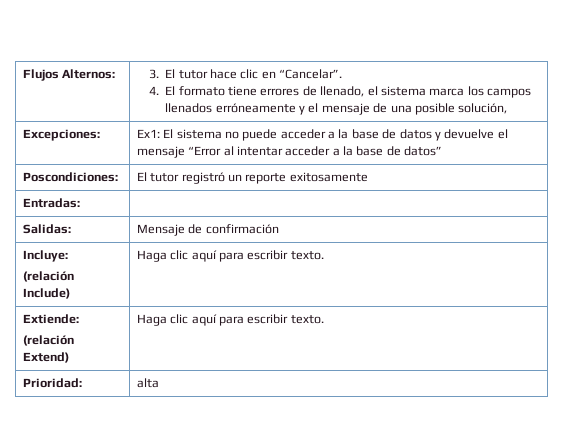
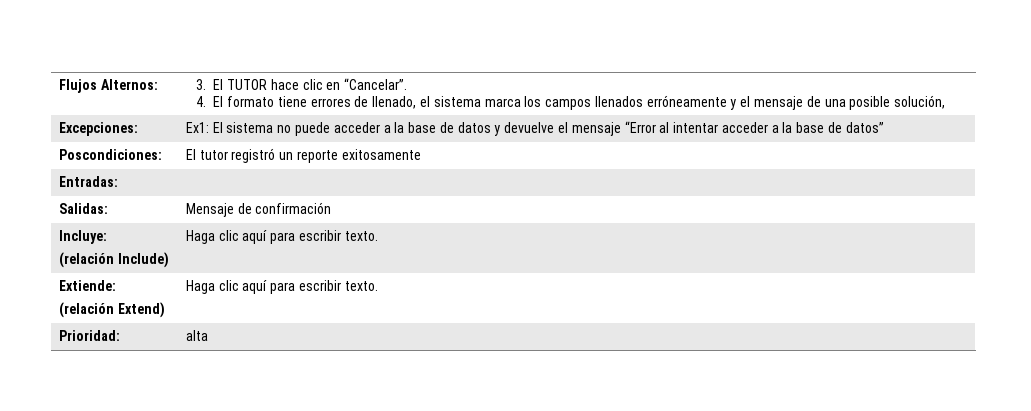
[178,70,208,79] tutor -> [227,79,268,90] TUTOR

